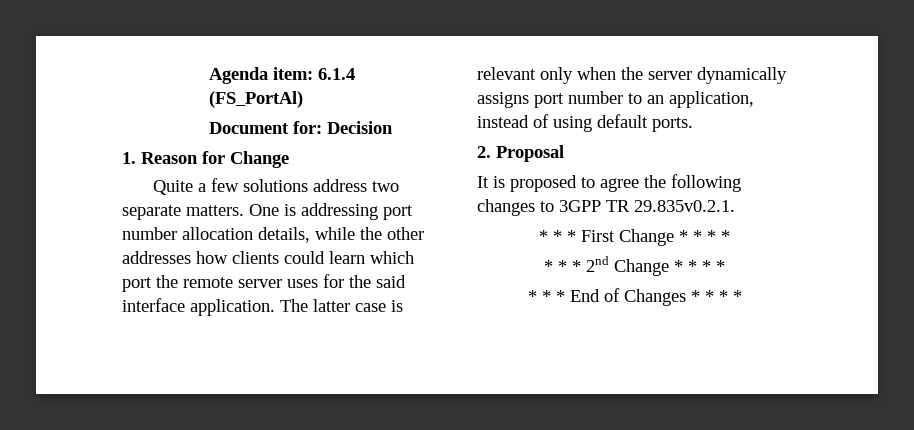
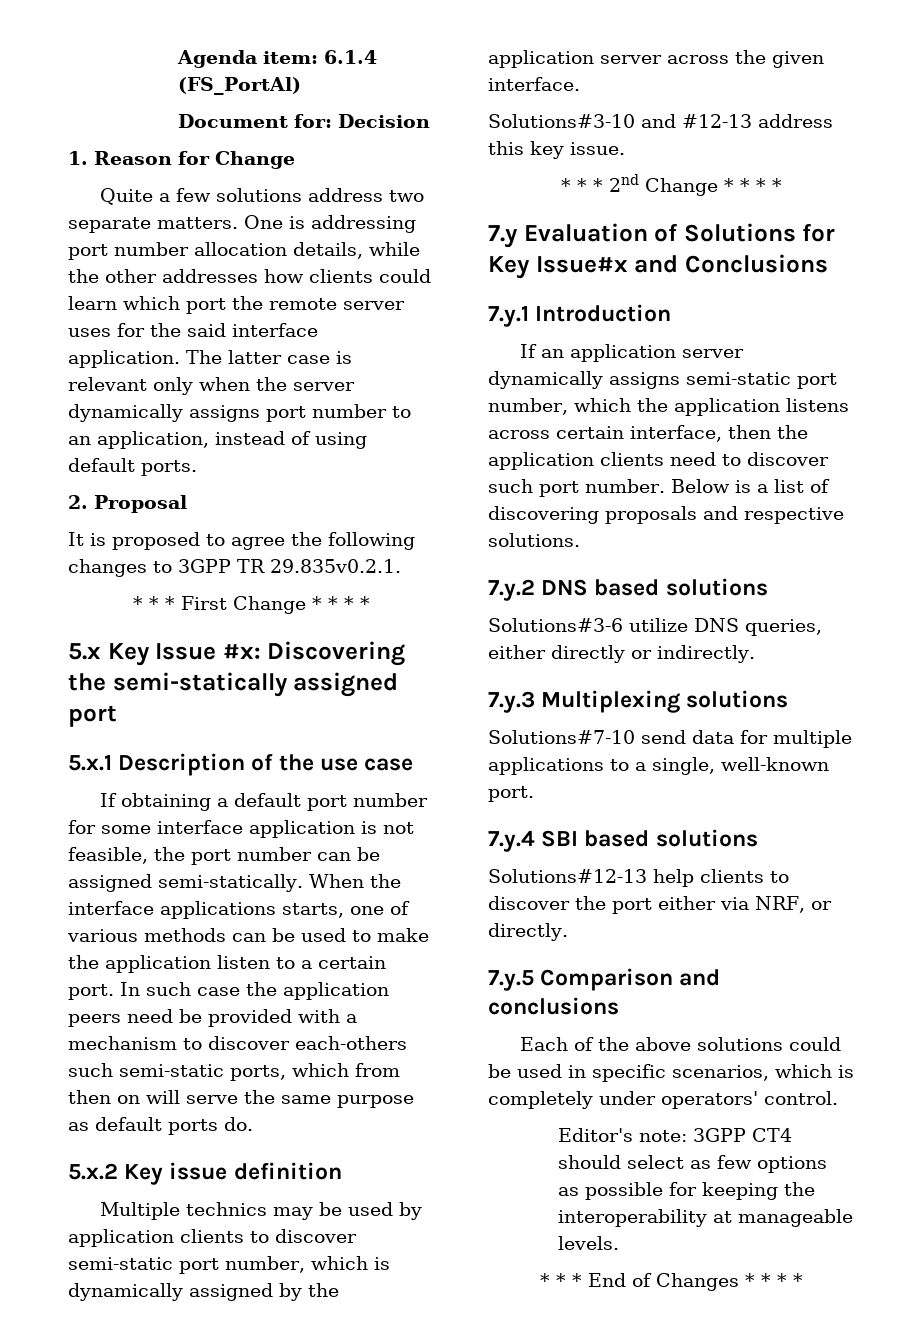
(730, 236) none -> [68,641,406,666] [68,672,399,697] [68,705,117,727] [68,753,414,776] [100,793,429,811] [68,820,414,838] [68,847,380,865] [68,874,401,892] [68,901,410,919] [67,928,429,942] [68,955,386,973] [68,982,389,1000] [68,1009,357,1027] [68,1036,407,1050] [68,1063,400,1081] [68,1090,414,1108] [68,1117,253,1135] [68,1162,342,1185] [100,1202,423,1220] [68,1229,357,1247] [68,1256,390,1274] [68,1283,339,1301] [488,50,824,68] [488,77,580,91] [488,114,833,128] [488,141,625,159] // 5.x Key Issue #x: Discovering the semi-statically assigned port // 5.x.1 Description of the use case // If obtaining a default port number for some interface application is not feasible, the port number can be assigned semi-statically. When the interface applications starts, one of various methods can be used to make the application listen to a certain port. In such case the application peers need be provided with a mechanism to discover each-others such semi-static ports, which from then on will serve the same purpose as default ports do. // 5.x.2 Key issue definition // Multiple technics may be used by application clients to discover semi-static port number, which is dynamically assigned by the application server across the given interface. // Solutions#3-10 and #12-13 address this key issue.
(725, 266) none -> [488,223,836,248] [488,254,828,279] [488,304,672,327] [520,344,745,362] [488,371,837,389] [488,398,849,416] [488,425,808,442] [488,452,829,470] [488,479,830,497] [488,506,844,524] [488,533,580,547] [488,578,768,601] [488,618,822,636] [488,645,755,663] [488,690,789,713] [488,730,852,748] [488,757,829,775] [488,786,534,802] [488,829,758,852] [488,869,789,887] [488,896,832,914] [488,923,568,941] [488,968,721,991] [488,997,619,1015] [520,1037,842,1051] [488,1064,854,1082] [488,1091,838,1109] [558,1128,793,1142] [558,1155,828,1173] [558,1182,816,1200] [558,1209,854,1227] [558,1236,620,1250] // 7.y Evaluation of Solutions for Key Issue#x and Conclusions // 7.y.1 Introduction // If an application server dynamically assigns semi-static port number, which the application listens across certain interface, then the application clients need to discover such port number. Below is a list of discovering proposals and respective solutions. // 7.y.2 DNS based solutions // Solutions#3-6 utilize DNS queries, either directly or indirectly. // 7.y.3 Multiplexing solutions // Solutions#7-10 send data for multiple applications to a single, well-known port. // 7.y.4 SBI based solutions // Solutions#12-13 help clients to discover the port either via NRF, or directly. // 7.y.5 Comparison and conclusions // Each of the above solutions could be used in specific scenarios, which is completely under operators' control. // Editor's note: 3GPP CT4 should select as few options as possible for keeping the interoperability at manageable levels.

